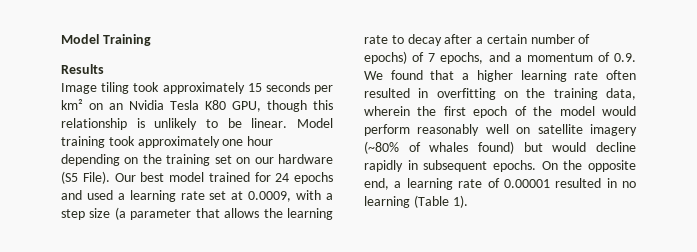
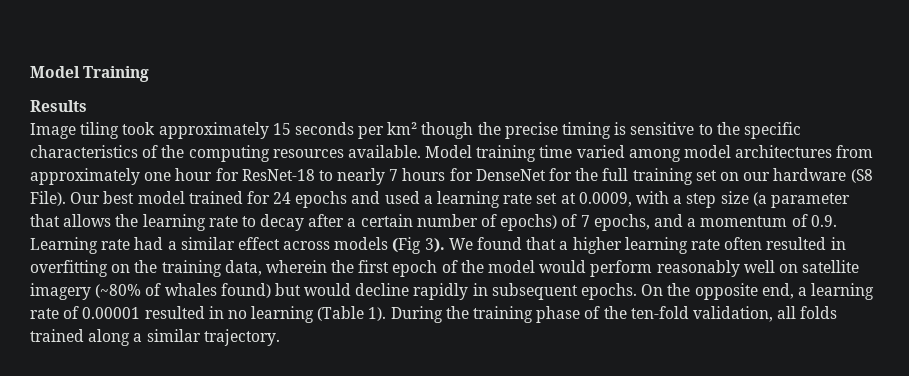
[89,100,333,112] [61,118,333,130] [61,136,274,148] [61,154,162,166] on an Nvidia Tesla K80 GPU, though this relationship is unlikely to be linear. Model training took approximately one hour depending on the -> [421,122,801,139] [30,145,874,162] [30,168,629,185] though the precise timing is sensitive to the specific characteristics of the computing resources available. Model training time varied among model architectures from approximately one hour for ResNet-18 to nearly 7 hours for DenseNet for the full
[61,171,78,184] (S5 -> [850,169,873,183] (S8
(636, 57) none -> [30,237,445,254] Learning rate had a similar effect across models (Fig 3).
(468, 201) none -> [390,306,838,323] [30,329,280,346] During the training phase of the ten-fold validation, all folds trained along a similar trajectory.

